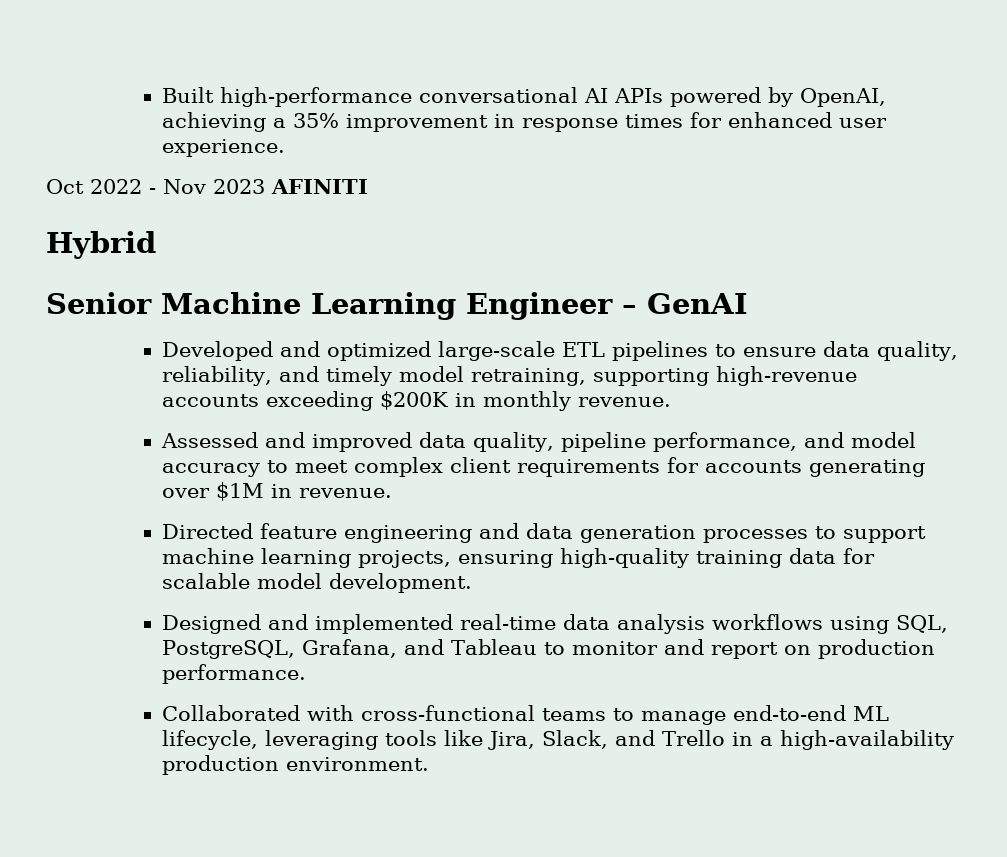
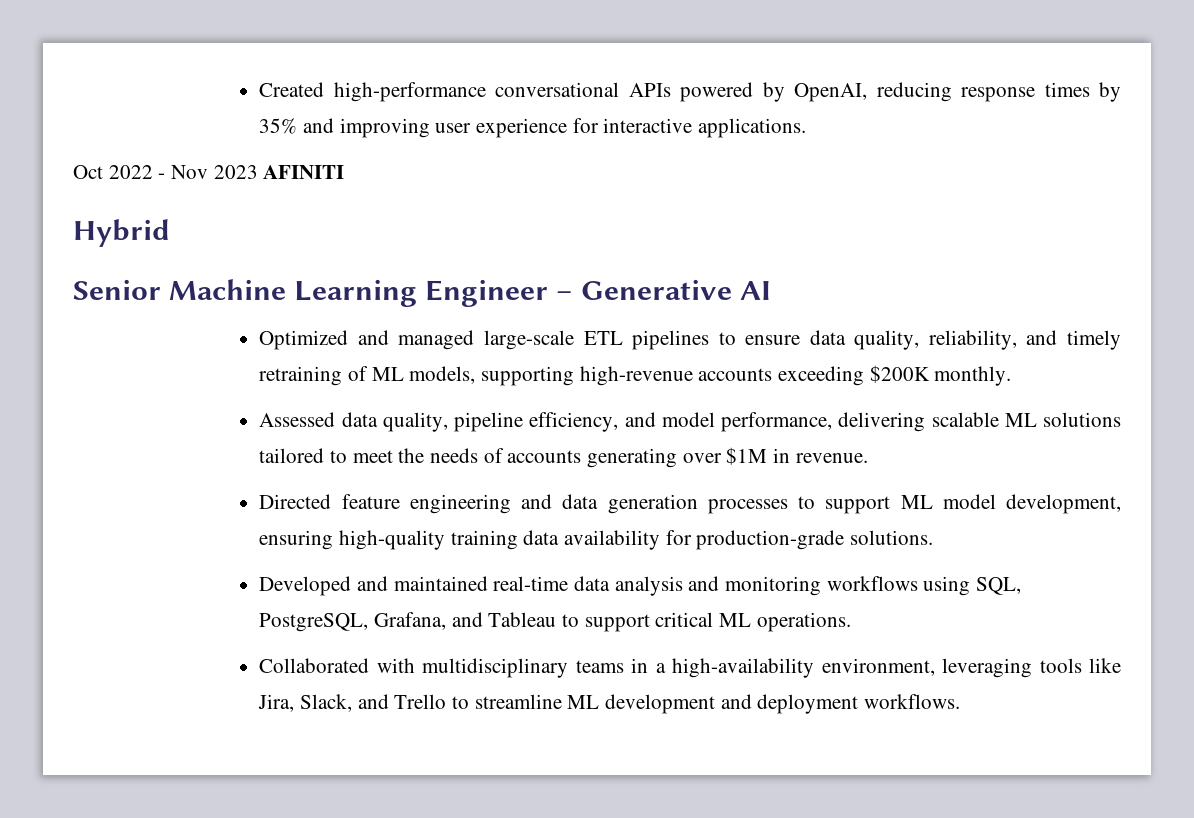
[162,87,215,103] Built -> [259,82,325,97] Created
[584,88,609,103] AI -> (620, 89) none
[162,112,888,132] [162,139,286,157] achieving a 35% improvement in response times for enhanced user experience. -> [876,82,1121,102] [259,118,806,138] reducing response times by 35% and improving user experience for interactive applications.
[647,293,748,314] [162,341,432,361] GenAI // Developed and optimized -> [580,279,771,300] [259,330,475,350] Generative AI // Optimized and managed
[399,366,587,386] model retraining, -> [259,366,476,386] retraining of ML models,
[455,391,672,411] in monthly revenue. -> [934,366,1012,386] monthly.
[265,432,413,452] and improved -> (336, 419) none
[653,432,798,452] performance, -> [529,412,619,432] efficiency,
[162,457,700,477] accuracy to meet complex client requirements for -> [721,412,1121,432] [259,448,504,463] performance, delivering scalable ML solutions tailored to meet the needs of
[162,548,452,568] machine learning projects, -> [900,494,1121,514] ML model development,
[843,548,876,564] [162,573,473,593] [162,614,454,634] for scalable model development. // Designed and implemented -> [563,530,933,550] [259,576,488,596] availability for production-grade solutions. // Developed and maintained
(706, 624) none -> [688,576,821,596] and monitoring
[572,639,936,659] [162,664,307,684] [162,705,890,725] [162,730,259,750] monitor and report on production performance. // Collaborated with cross-functional teams to manage end-to-end ML lifecycle, -> [584,612,851,632] [259,658,935,678] support critical ML operations. // Collaborated with multidisciplinary teams in a high-availability environment,
[732,730,955,750] [162,755,430,775] in a high-availability production environment. -> [451,694,960,714] to streamline ML development and deployment workflows.

